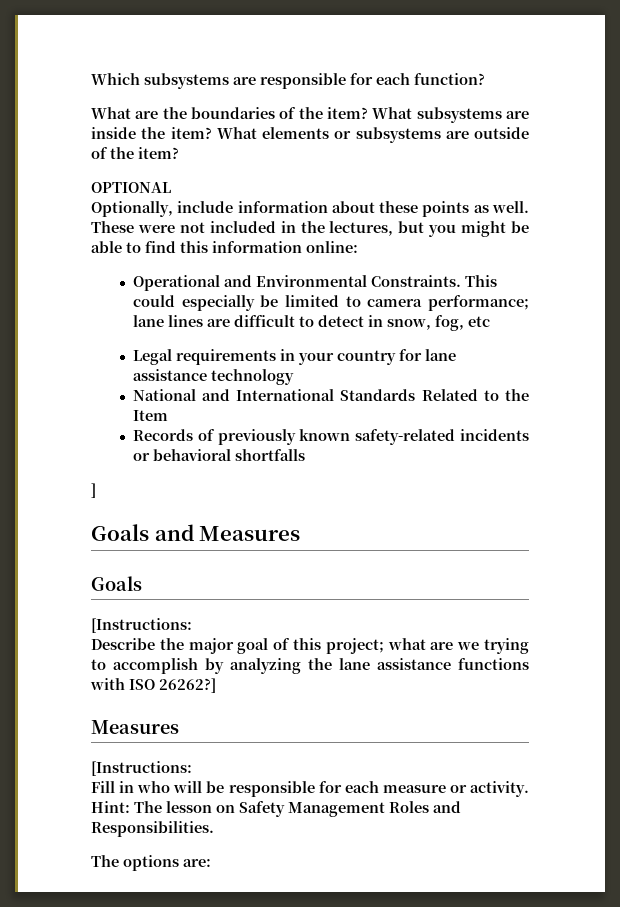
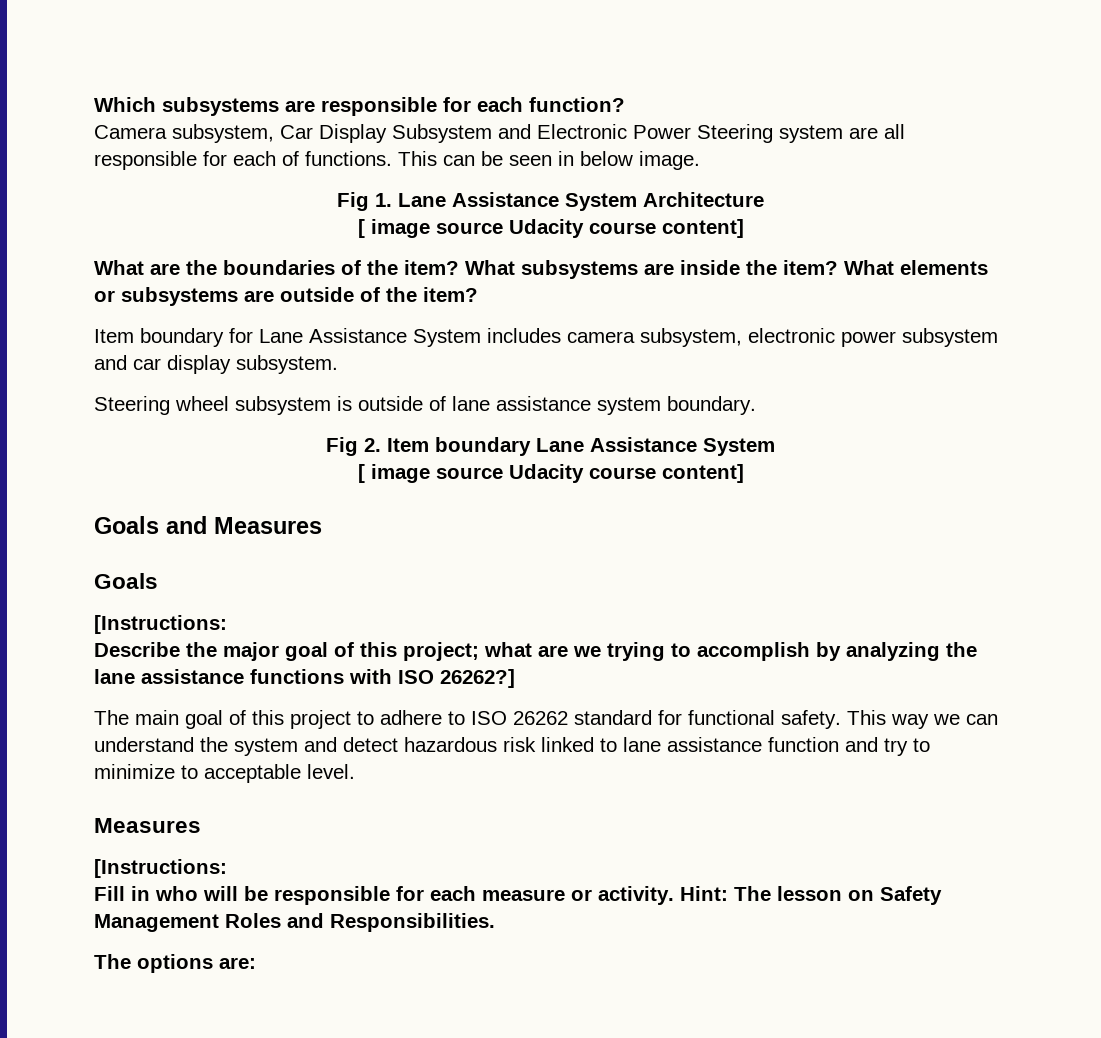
(485, 79) none -> [94,124,905,143] [94,151,700,170] [337,192,764,211] [357,219,744,238] // Camera subsystem, Car Display Subsystem and Electronic Power Steering system are all responsible for each of functions. This can be seen in below image. // Fig 1. Lane Assistance System Architecture // [ image source Udacity course content]
[91,182,171,193] [91,201,529,217] [91,221,529,237] [91,241,358,253] [132,275,497,291] [132,295,529,311] [132,315,490,331] [132,349,456,365] [132,369,294,385] [132,389,529,401] [132,410,168,421] [132,429,529,445] [132,449,305,461] [91,483,96,498] OPTIONAL // Optionally, include information about these points as well. These were not included in the lectures, but you might be able to find this information online: // Operational and Environmental Constraints. This could especially be limited to camera performance; lane lines are difficult to detect in snow, fog, etc // Legal requirements in your country for lane assistance technology // National and International Standards Related to the Item // Records of previously known safety-related incidents or behavioral shortfalls // ] -> [94,328,998,347] [94,355,338,374] [94,396,756,415] [326,437,775,456] [357,464,744,483] Item boundary for Lane Assistance System includes camera subsystem, electronic power subsystem and car display subsystem. // Steering wheel subsystem is outside of lane assistance system boundary. // Fig 2. Item boundary Lane Assistance System // [ image source Udacity course content]
(216, 685) none -> [94,710,998,729] [94,737,930,756] [94,764,355,783] // The main goal of this project to adhere to ISO 26262 standard for functional safety. This way we can understand the system and detect hazardous risk linked to lane assistance function and try to minimize to acceptable level.

